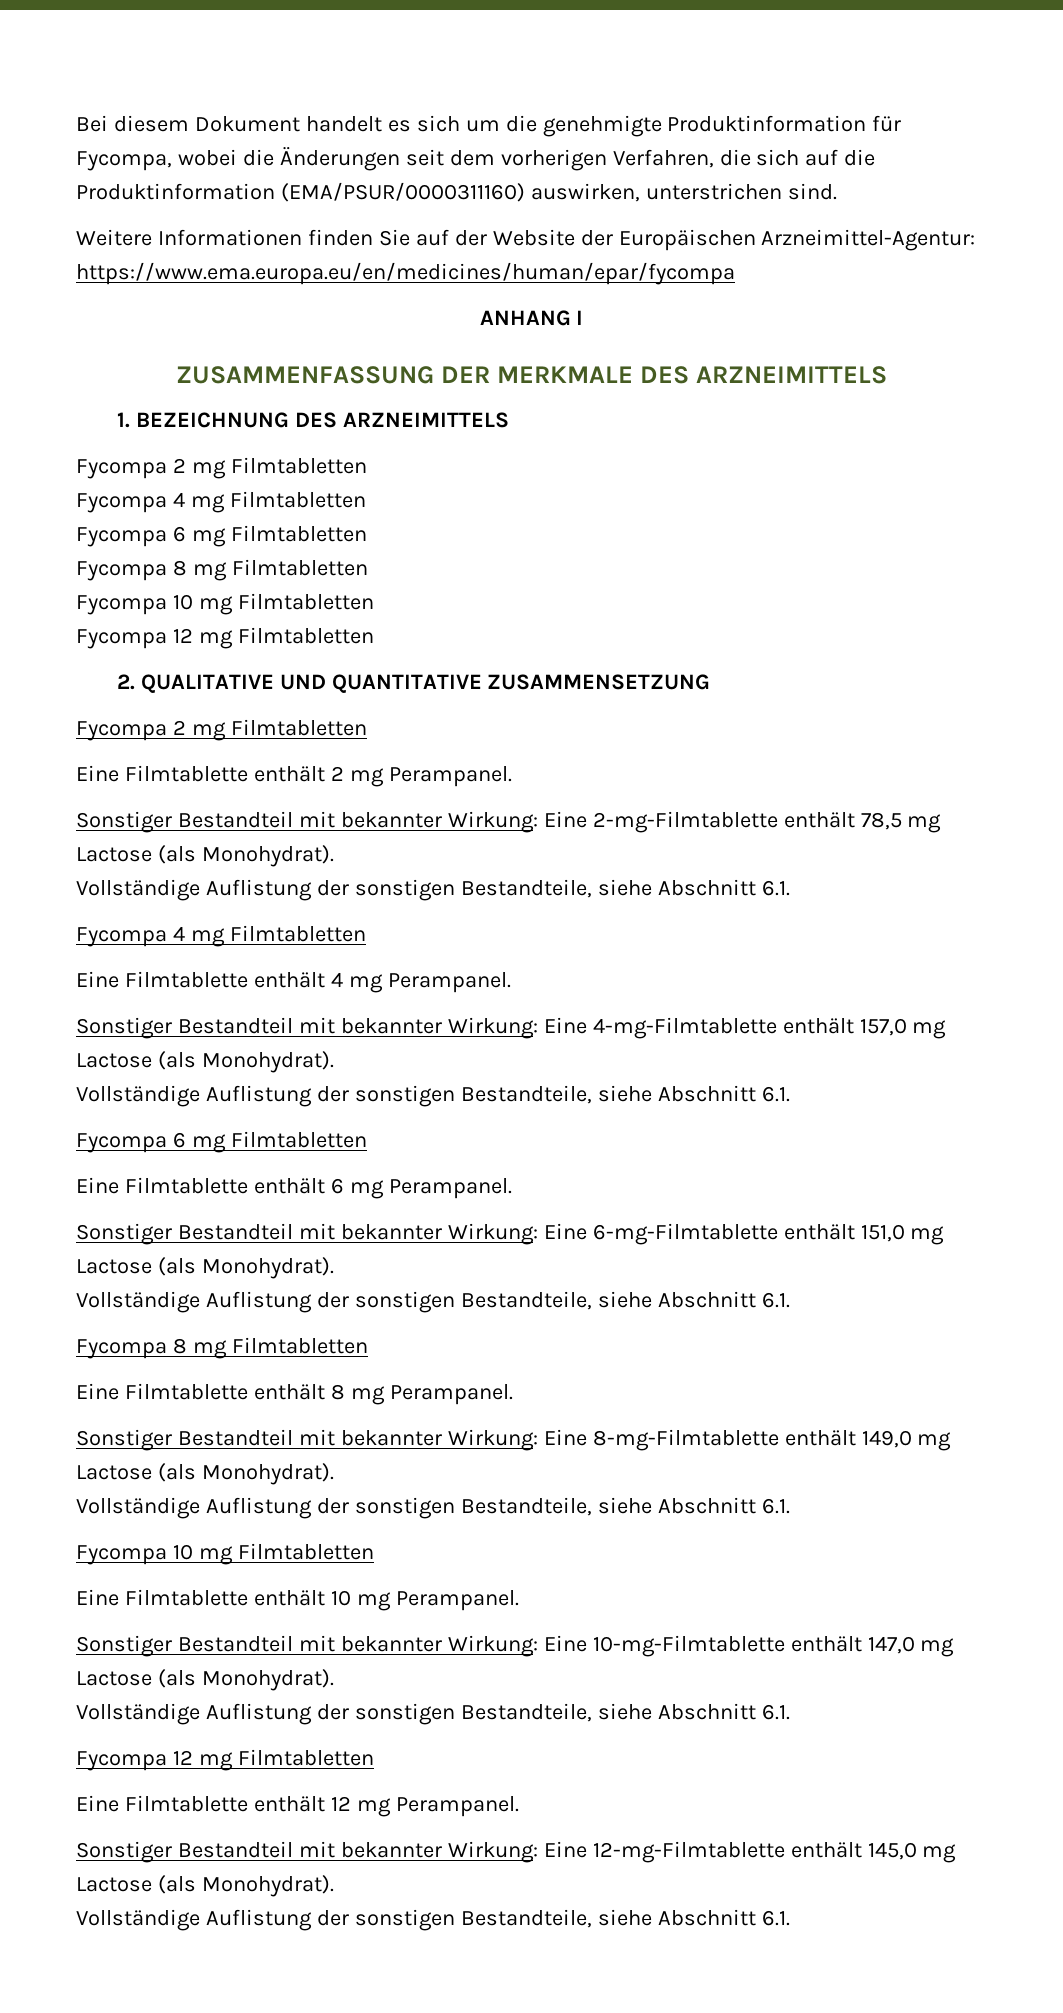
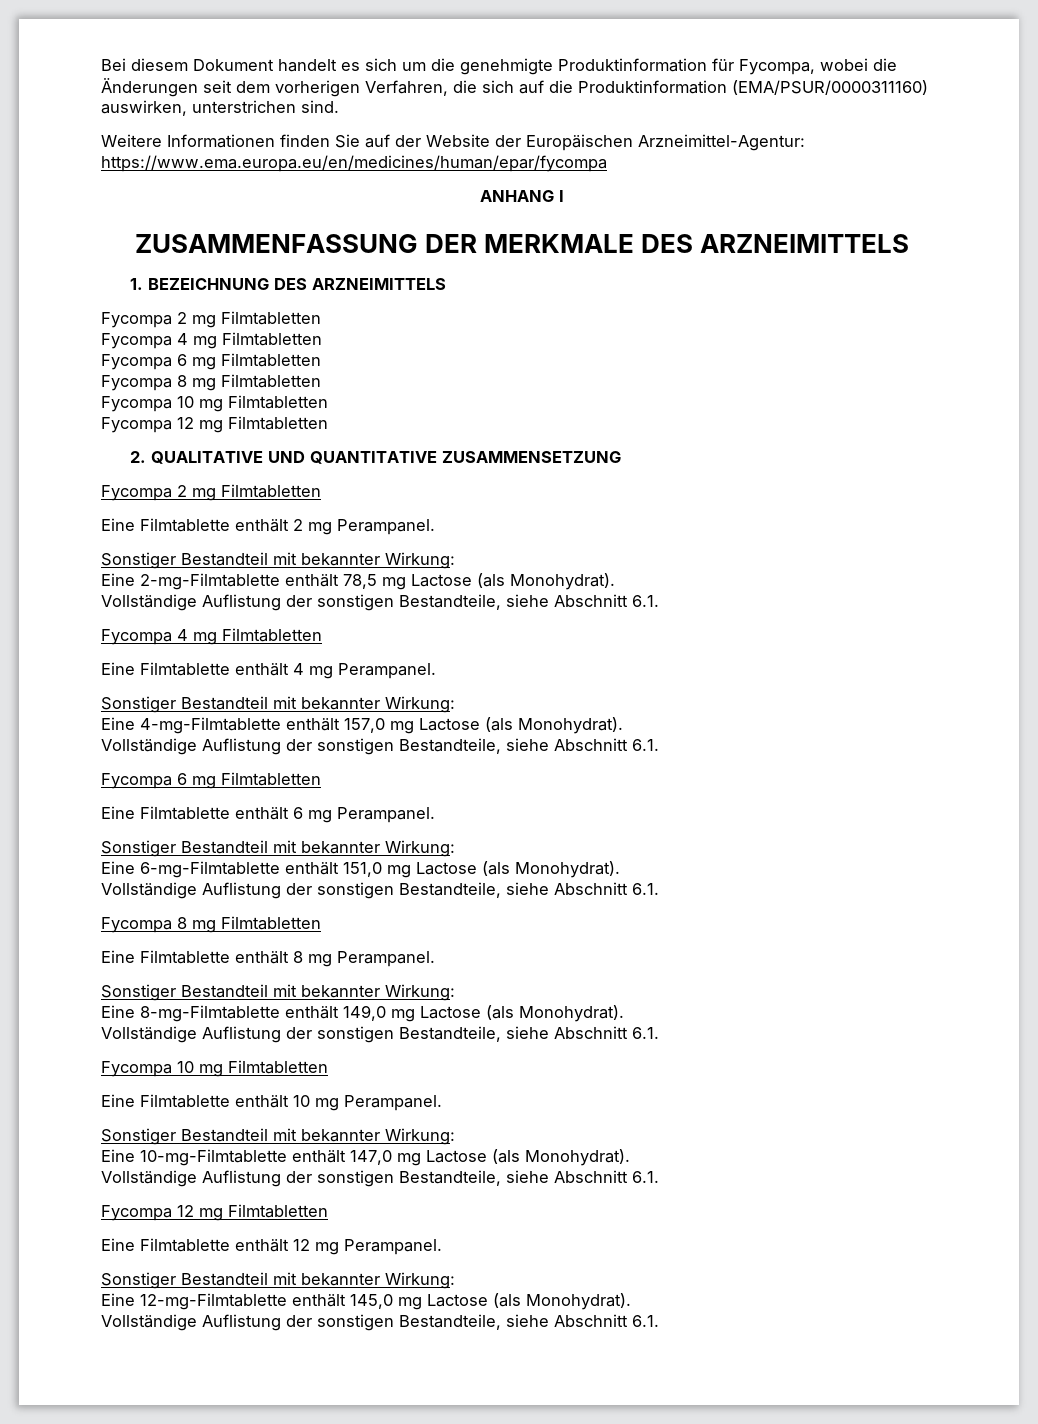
(538, 822) none -> (455, 560) //
(538, 1028) none -> (455, 704) //
(538, 1234) none -> (455, 848) //
(538, 1440) none -> (455, 992) //
(538, 1646) none -> (455, 1136) //
(538, 1852) none -> (455, 1280) //

